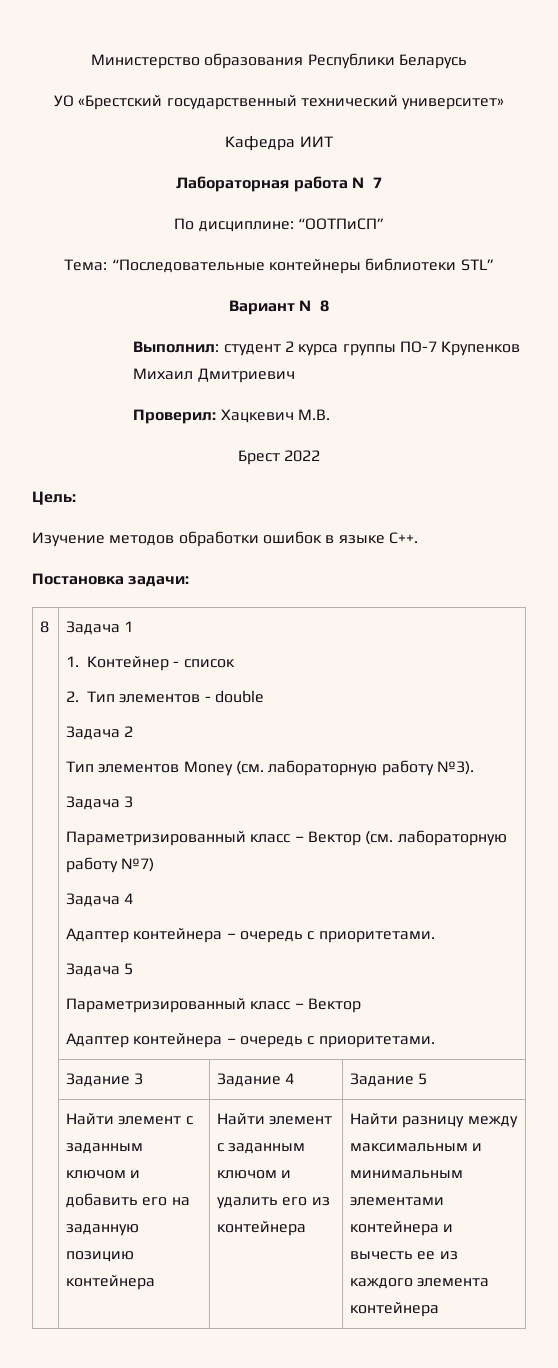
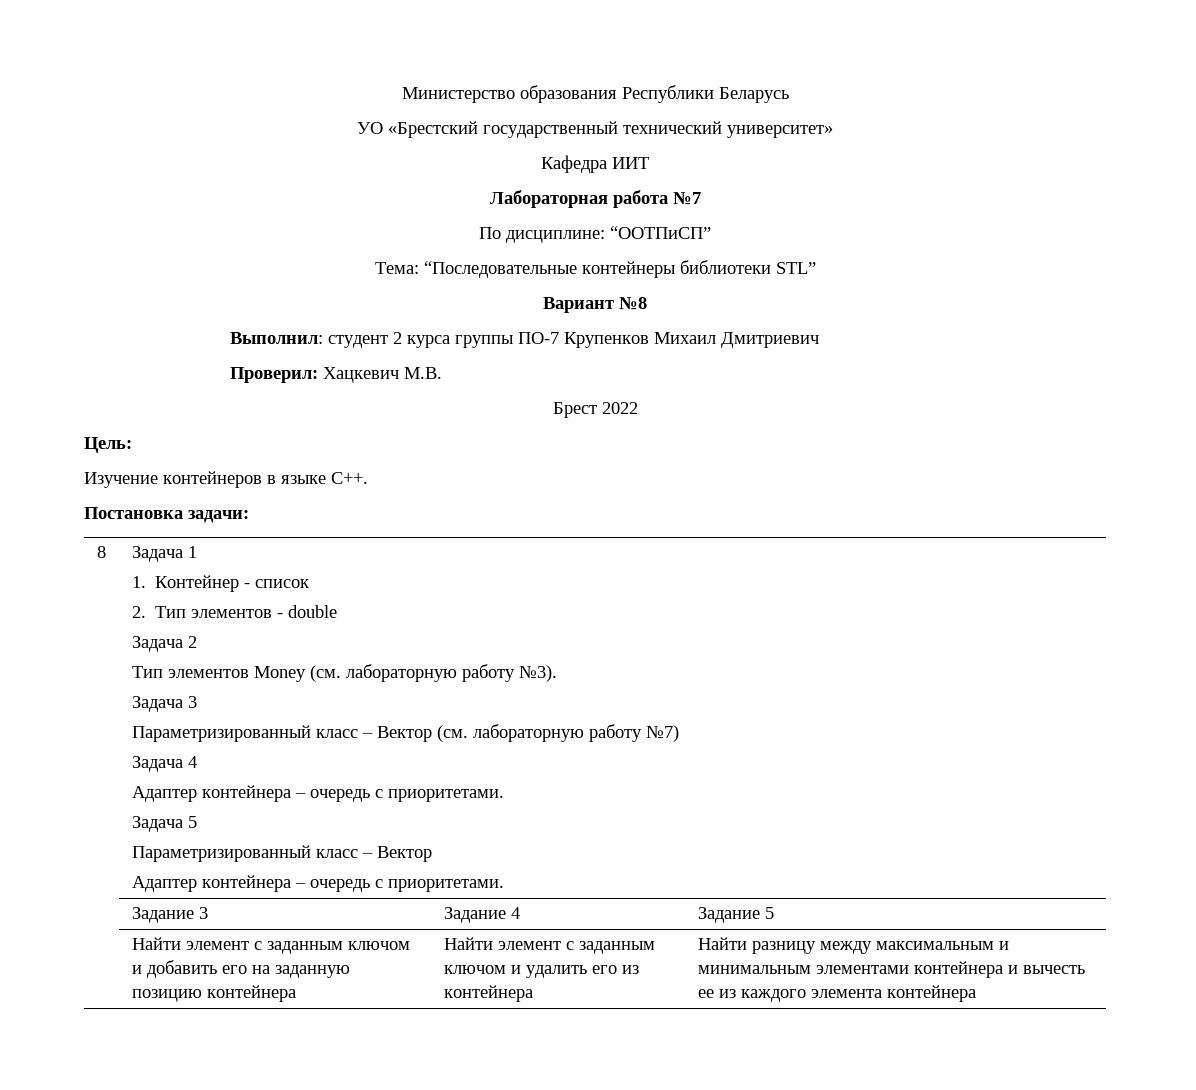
[109,531,322,547] методов обработки ошибок -> [163,471,262,488] контейнеров

